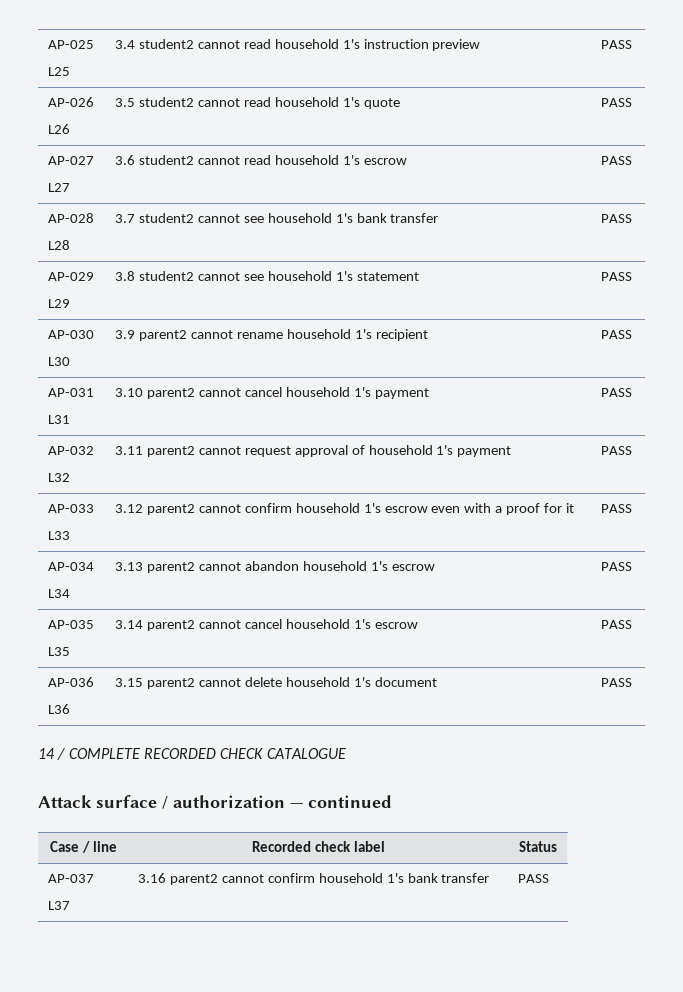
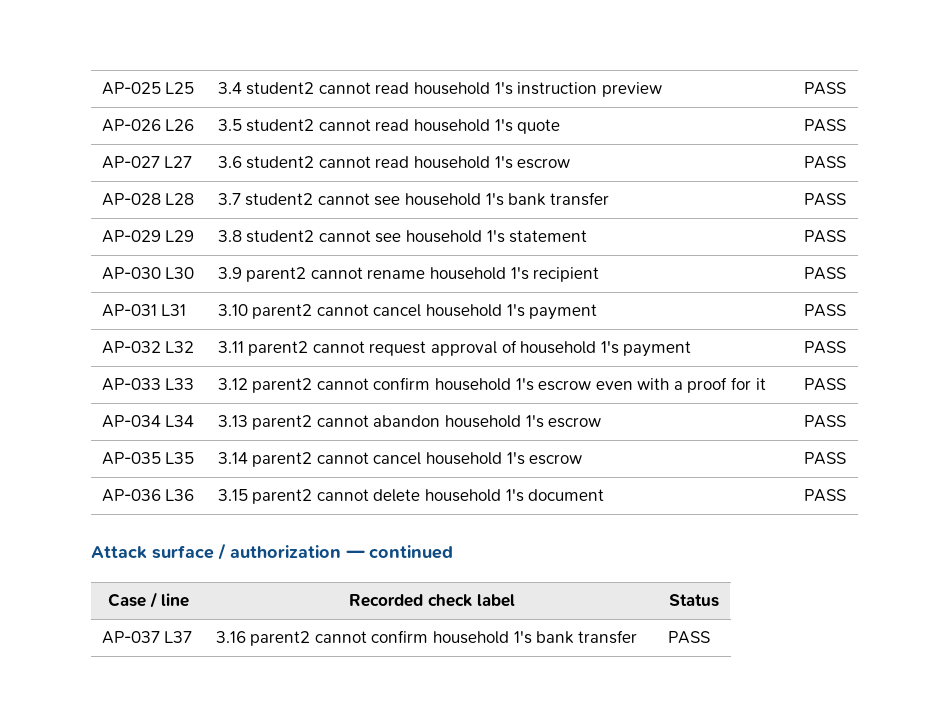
(95, 44) // -> (161, 88) none
(95, 102) // -> (161, 125) none
(95, 160) // -> (160, 162) none
(95, 218) // -> (161, 199) none
(95, 276) // -> (161, 236) none
(95, 334) // -> (161, 273) none
(95, 392) // -> (157, 310) none
(95, 450) // -> (161, 347) none
(95, 508) // -> (161, 384) none
(95, 566) // -> (161, 421) none
(95, 624) // -> (161, 458) none
(95, 682) // -> (161, 495) none
[38,748,346,760] // 14 / COMPLETE RECORDED CHECK CATALOGUE -> (846, 495) none
(95, 878) // -> (160, 637) none

